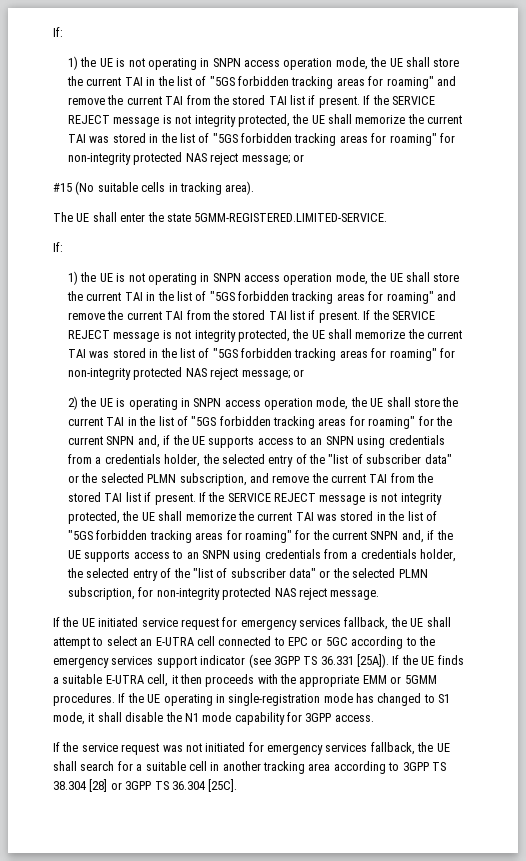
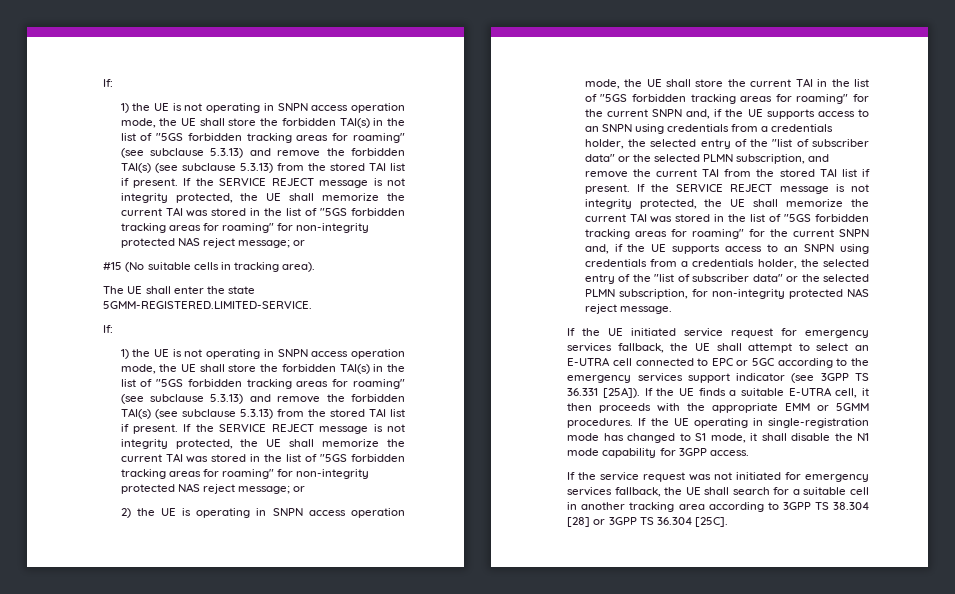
[86,77,143,86] current TAI -> [281,117,370,128] forbidden TAI(s)
[436,76,456,86] [68,95,184,105] and remove the current TAI -> [120,148,405,158] [120,162,273,173] (see subclause 5.3.13) and remove the forbidden TAI(s) (see subclause 5.3.13)
[86,292,143,301] current TAI -> [281,363,370,374] forbidden TAI(s)
[436,291,456,301] [68,310,184,320] and remove the current TAI -> [120,394,405,404] [120,408,273,419] (see subclause 5.3.13) and remove the forbidden TAI(s) (see subclause 5.3.13)

